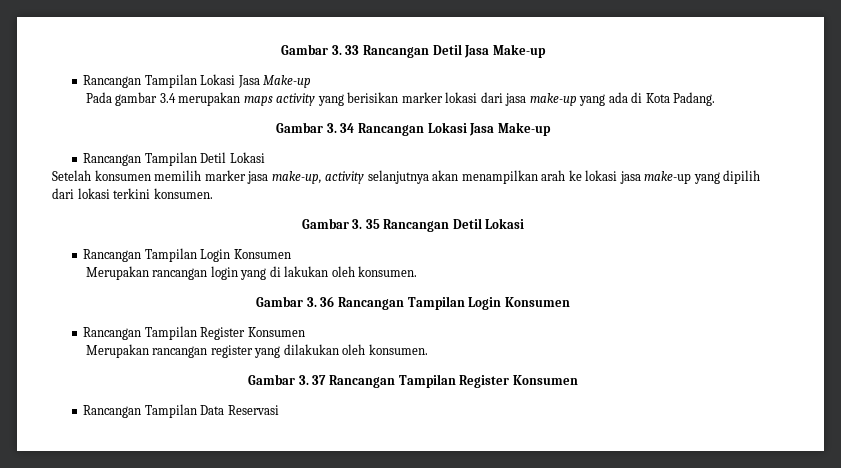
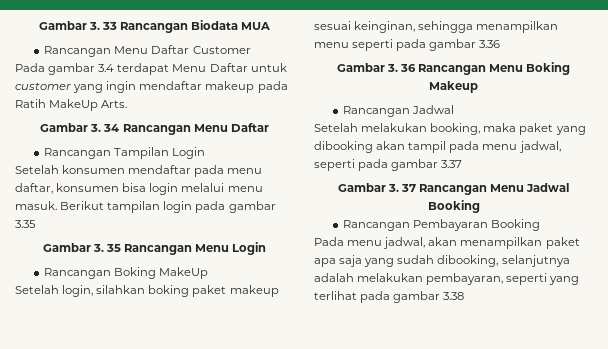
[432,44,546,58] [83,74,312,88] [85,92,716,106] Detil Jasa Make-up // Rancangan Tampilan Lokasi Jasa Make-up // Pada gambar 3.4 merupakan maps activity yang berisikan marker lokasi dari jasa make-up yang ada di Kota Padang. -> [191,20,271,30] [44,45,251,57] [15,63,287,75] [15,81,288,93] [15,99,128,111] Biodata MUA // Rancangan Menu Daftar Customer // Pada gambar 3.4 terdapat Menu Daftar untuk customer yang ingin mendaftar makeup pada Ratih MakeUp Arts.
[427,122,551,136] [83,152,265,166] Lokasi Jasa Make-up // Rancangan Tampilan Detil Lokasi -> [193,123,269,132] [44,147,206,159] Menu Daftar // Rancangan Tampilan Login
[154,170,761,184] [52,188,213,199] memilih marker jasa make-up, activity selanjutnya akan menampilkan arah ke lokasi jasa make-up yang dipilih dari lokasi terkini konsumen. -> [128,165,263,177] [15,183,263,195] [15,201,276,213] [15,220,36,228] mendaftar pada menu daftar, konsumen bisa login melalui menu masuk. Berikut tampilan login pada gambar 3.35
[452,218,525,229] [83,248,291,262] [85,266,418,280] [256,296,570,310] [83,326,305,340] [85,344,428,358] [248,374,578,388] [83,404,279,418] Detil Lokasi // Rancangan Tampilan Login Konsumen // Merupakan rancangan login yang di lakukan oleh konsumen. // Gambar 3. 36 Rancangan Tampilan Login Konsumen // Rancangan Tampilan Register Konsumen // Merupakan rancangan register yang dilakukan oleh konsumen. // Gambar 3. 37 Rancangan Tampilan Register Konsumen // Rancangan Tampilan Data Reservasi -> [195,242,267,255] [44,267,209,279] [15,285,279,297] [314,21,559,33] [314,39,501,51] [336,62,571,75] [429,81,478,93] [343,105,455,117] [314,123,586,135] [314,141,561,153] [314,159,463,171] [337,183,570,195] [427,200,480,213] [343,219,541,231] [314,237,580,249] [314,255,570,267] [314,273,580,285] [314,291,465,303] Menu Login // Rancangan Boking MakeUp // Setelah login, silahkan boking paket makeup sesuai keinginan, sehingga menampilkan menu seperti pada gambar 3.36 // Gambar 3. 36 Rancangan Menu Boking Makeup // Rancangan Jadwal // Setelah melakukan booking, maka paket yang dibooking akan tampil pada menu jadwal, seperti pada gambar 3.37 // Gambar 3. 37 Rancangan Menu Jadwal Booking // Rancangan Pembayaran Booking // Pada menu jadwal, akan menampilkan paket apa saja yang sudah dibooking, selanjutnya adalah melakukan pembayaran, seperti yang terlihat pada gambar 3.38

